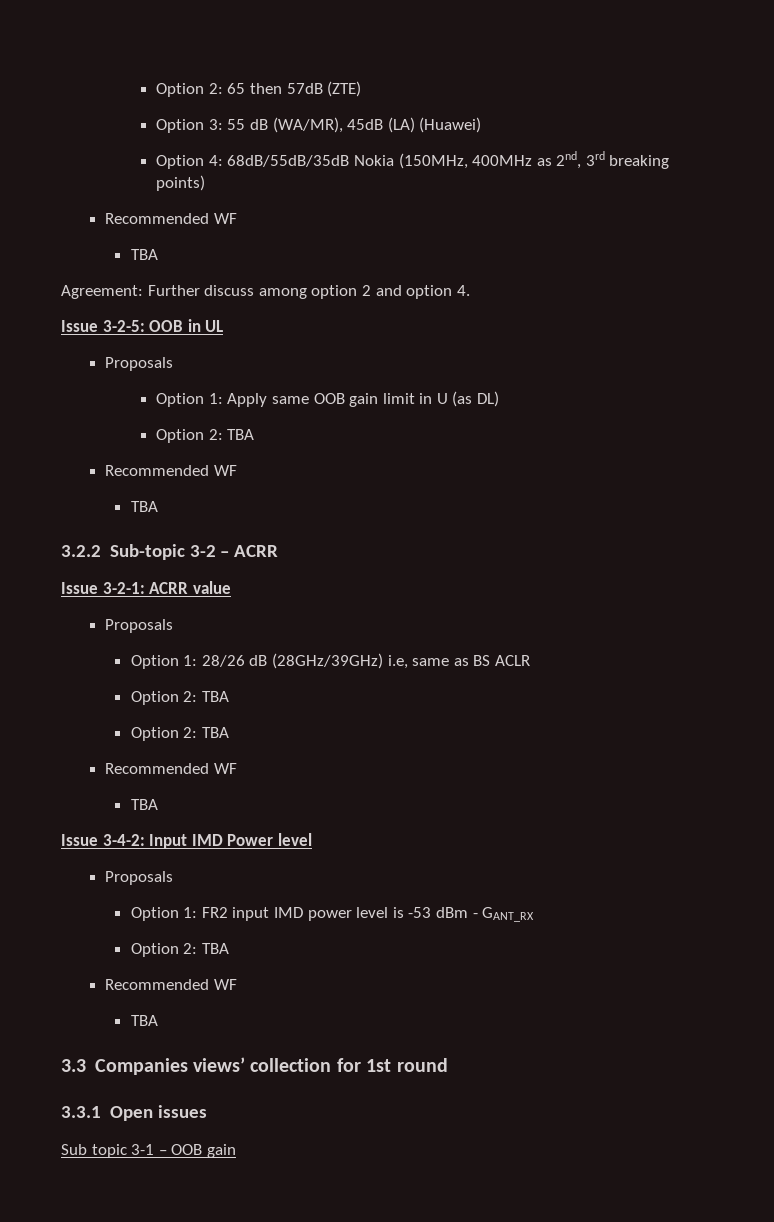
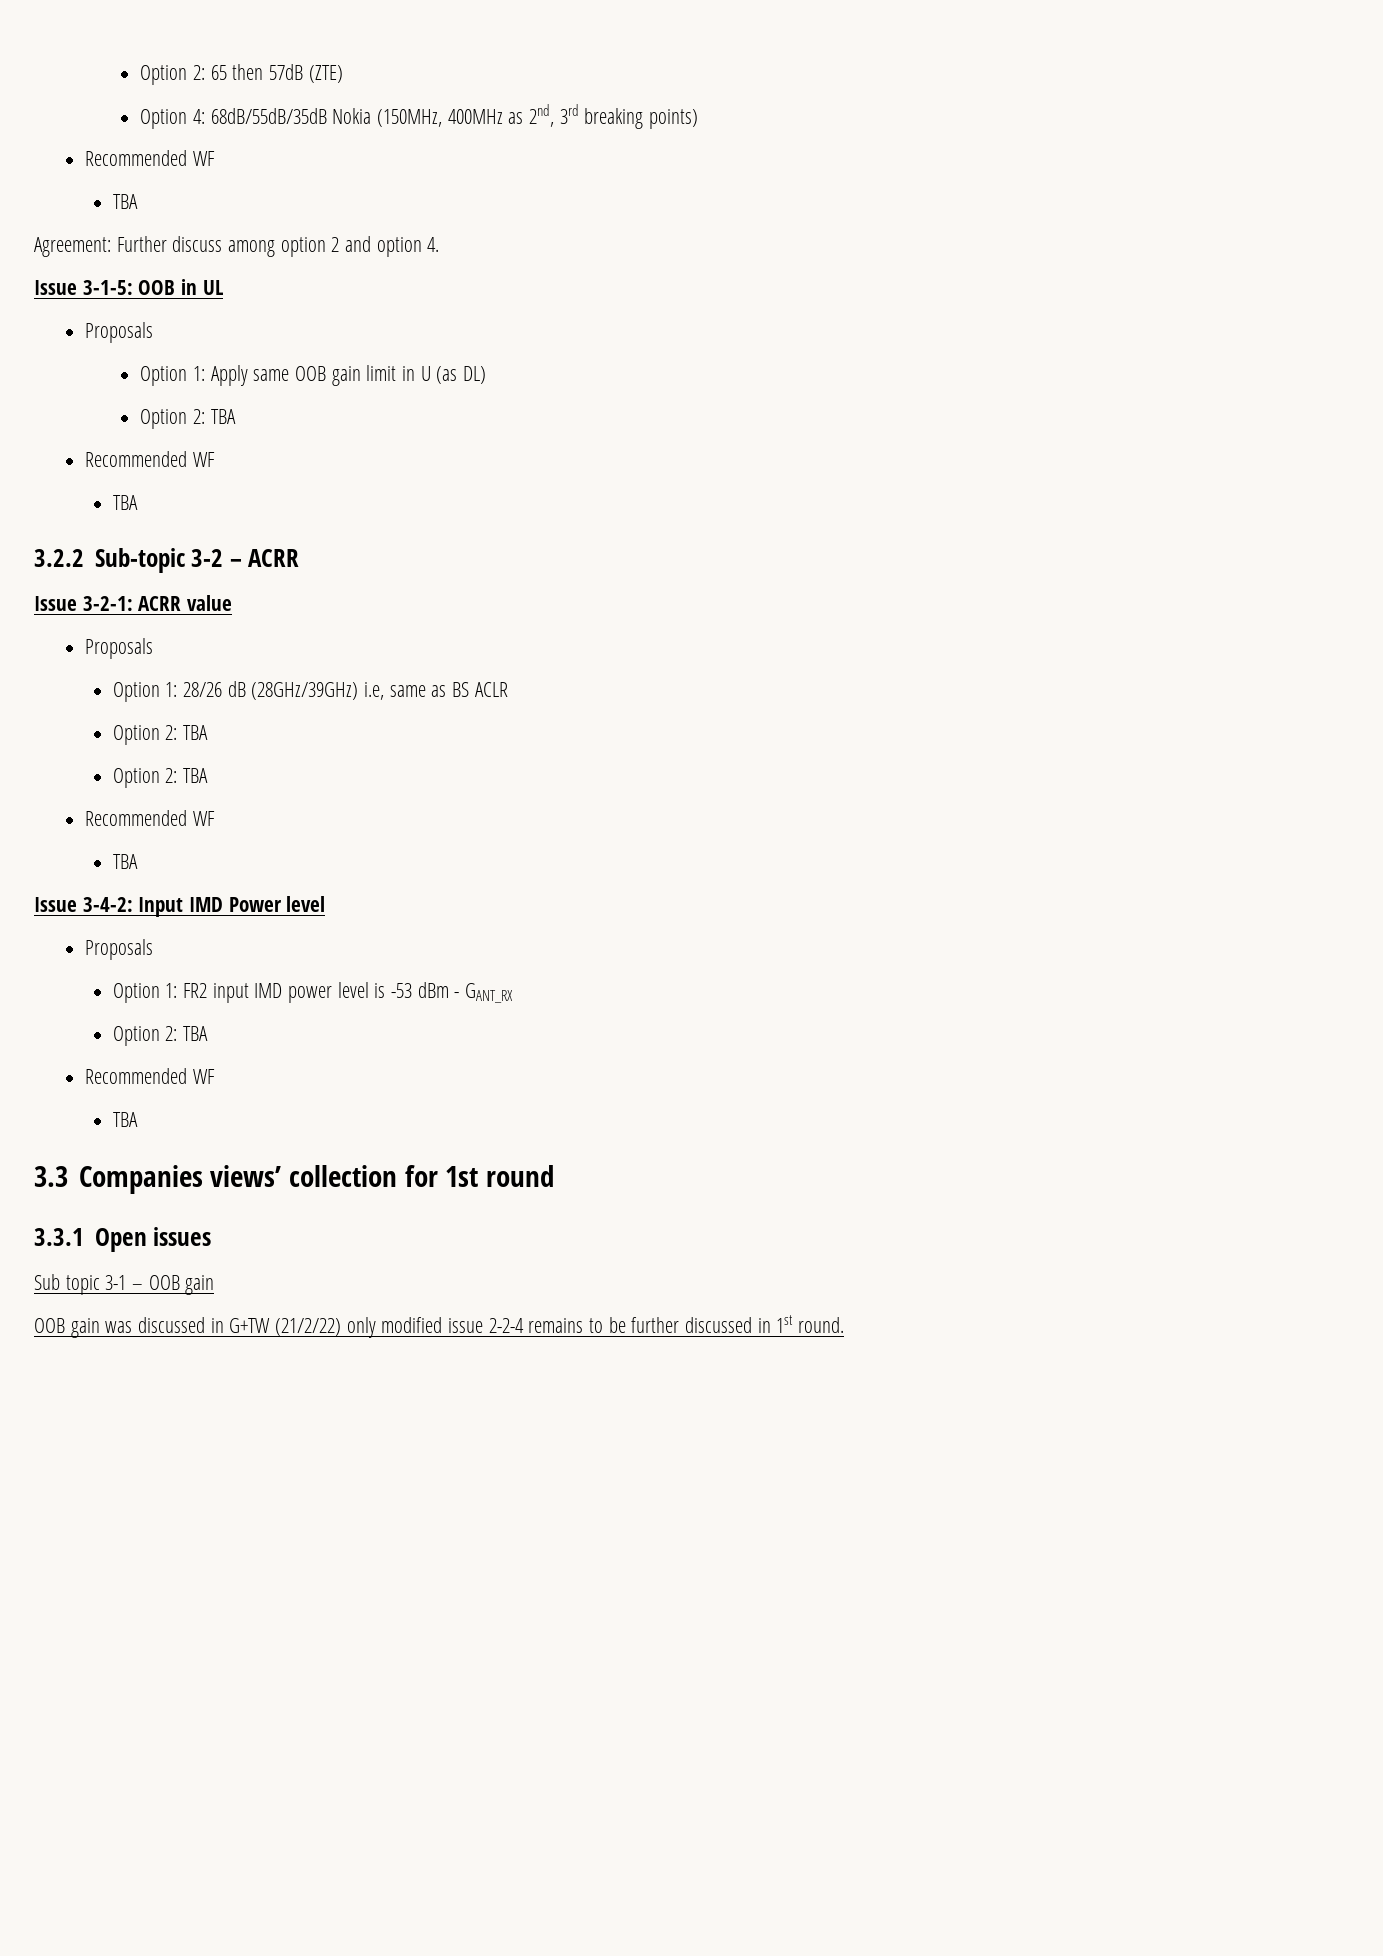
[156,117,482,133] // Option 3: 55 dB (WA/MR), 45dB (LA) (Huawei) -> (343, 74) none
[102,320,145,332] 3-2-5: -> [82,280,133,295] 3-1-5:
(236, 1151) none -> [34,1315,845,1338] // OOB gain was discussed in G+TW (21/2/22) only modified issue 2-2-4 remains to be further discussed in 1st round.

